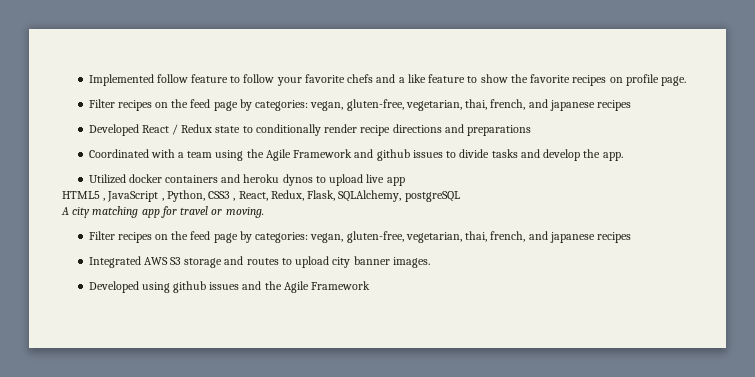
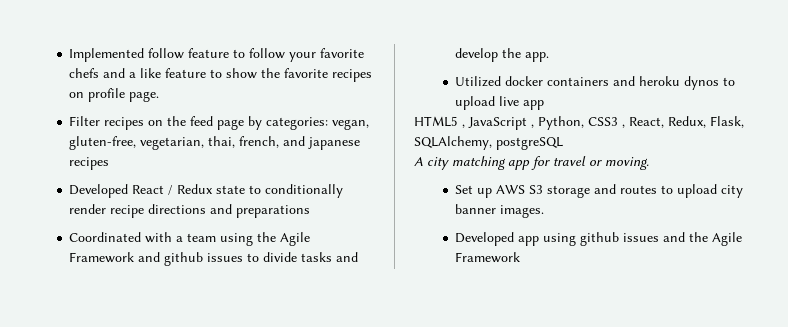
[88,231,632,243] [88,256,141,268] Filter recipes on the feed page by categories: vegan, gluten-free, vegetarian, thai, french, and japanese recipes // Integrated -> [455,185,493,198] Set up
(139, 287) none -> [518,236,540,246] app

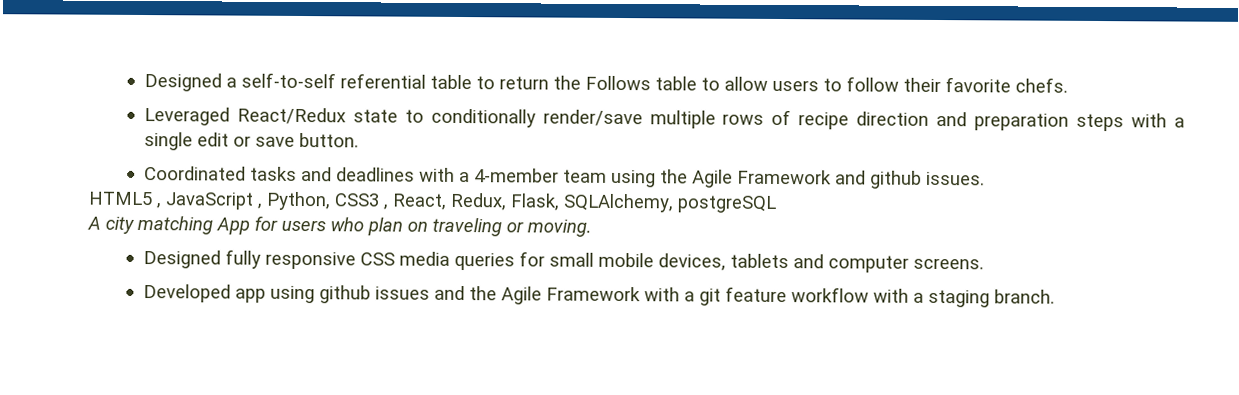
[69,48,365,62] [69,68,373,82] [69,88,160,102] [69,116,370,130] [69,136,361,150] [69,157,110,170] [69,184,344,198] [69,204,311,218] [69,232,184,243] Implemented follow feature to follow your favorite chefs and a like feature to show the favorite recipes on profile page. // Filter recipes on the feed page by categories: vegan, gluten-free, vegetarian, thai, french, and japanese recipes // Developed React / Redux state to conditionally render recipe directions and preparations // Coordinated with a -> [143,72,1068,93] [143,107,1186,132] [143,132,359,151] [143,166,559,183] Designed a self-to-self referential table to return the Follows table to allow users to follow their favorite chefs. // Leveraged React/Redux state to conditionally render/save multiple rows of recipe direction and preparation steps with a single edit or save button. // Coordinated tasks and deadlines with a 4-member
[207,252,359,262] [455,48,550,62] [455,76,736,90] [455,96,545,110] issues to divide tasks and develop the app. // Utilized docker containers and heroku dynos to upload live app -> [925,171,985,186] issues.
[508,156,649,170] [455,184,744,198] [455,204,545,218] app for travel or moving. // Set up AWS S3 storage and routes to upload city banner images. -> [216,215,592,237] [142,249,984,273] App for users who plan on traveling or moving. // Designed fully responsive CSS media queries for small mobile devices, tablets and computer screens.
(521, 257) none -> [643,286,1055,308] with a git feature workflow with a staging branch.

